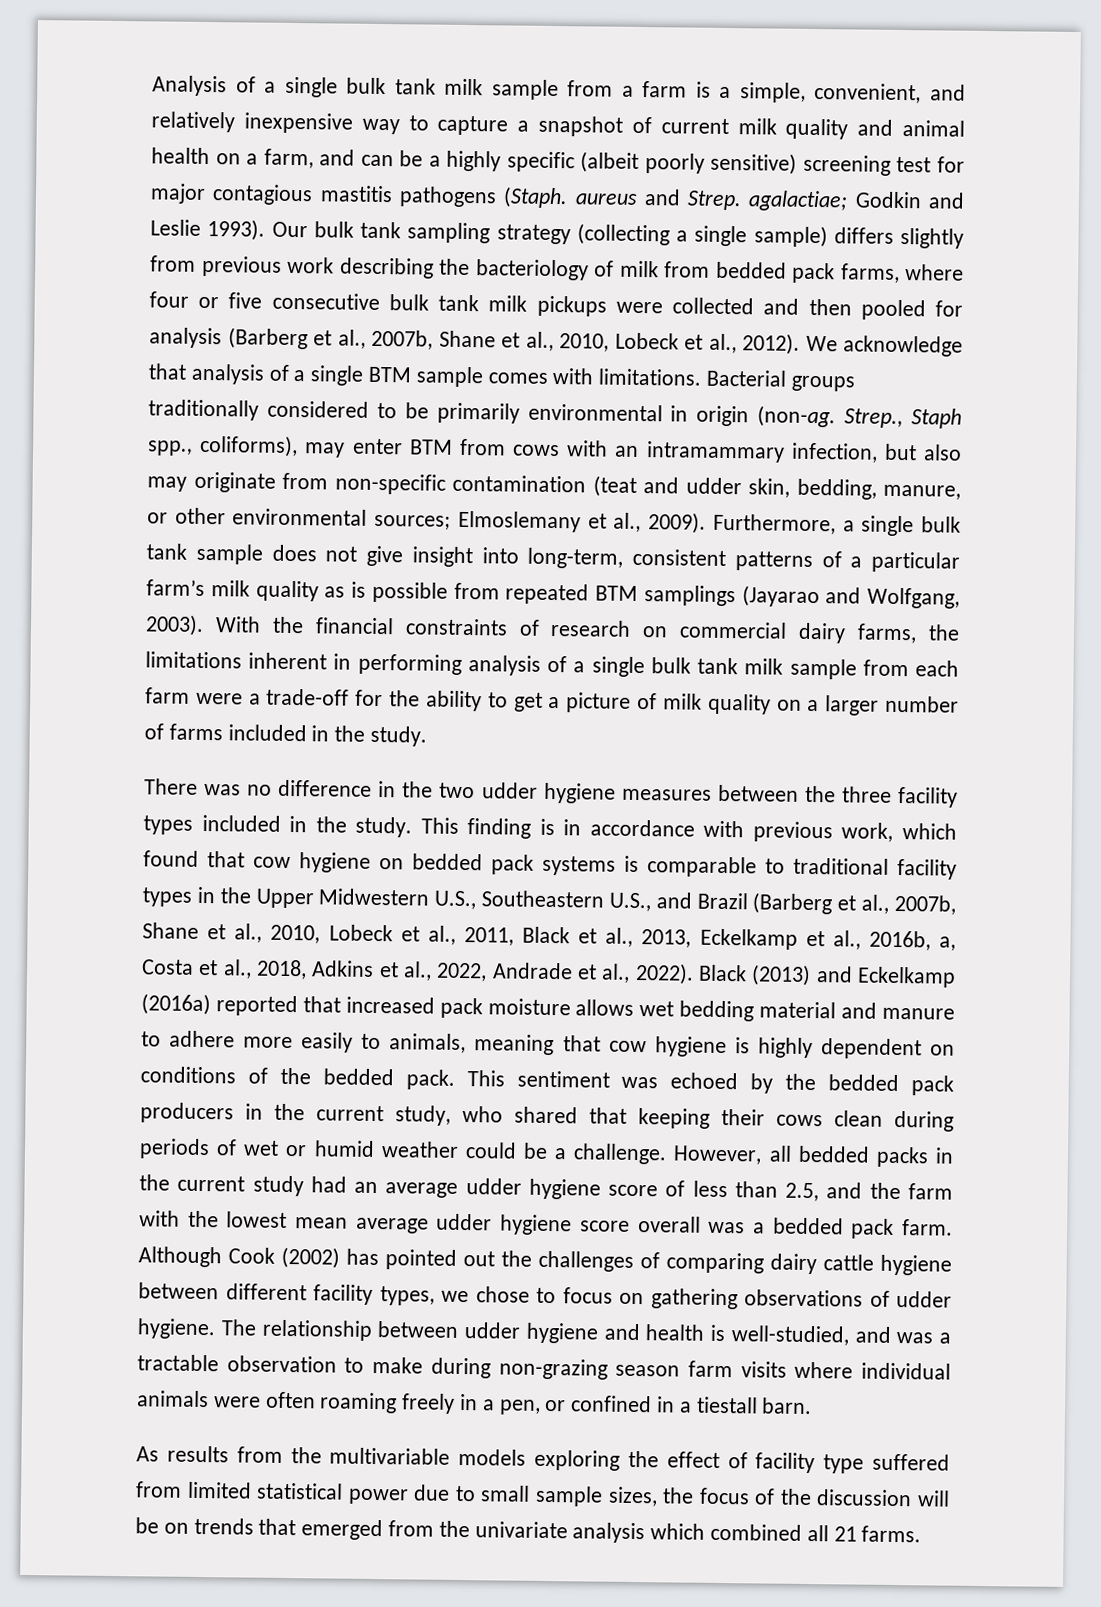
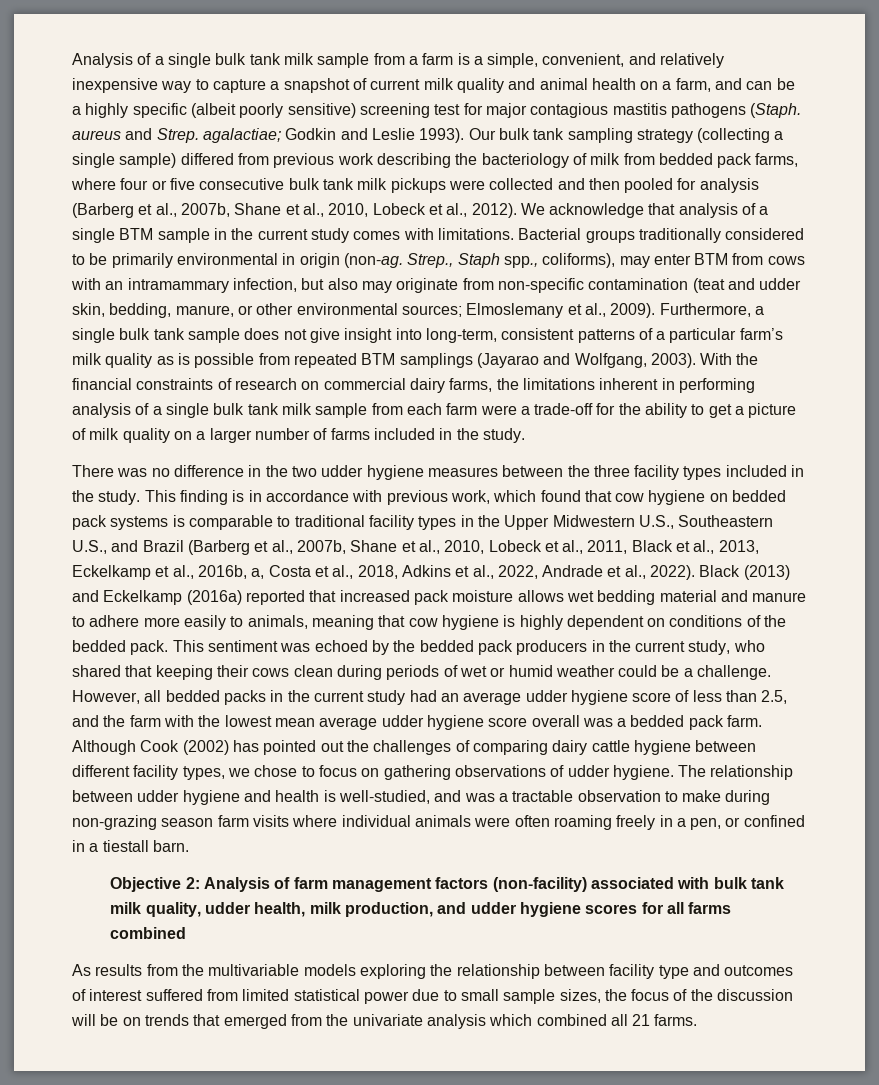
[833,227,964,249] differs slightly -> [180,153,234,165] differed
(484, 377) none -> [213,228,349,243] in the current study
(813, 1406) none -> [110,877,784,892] [110,902,732,917] [110,927,187,939] // Objective 2: Analysis of farm management factors (non-facility) associated with bulk tank milk quality, udder health, milk production, and udder hygiene scores for all farms combined
[666,1451,865,1474] effect of facility type -> [456,964,794,979] [72,989,143,1001] relationship between facility type and outcomes of interest

